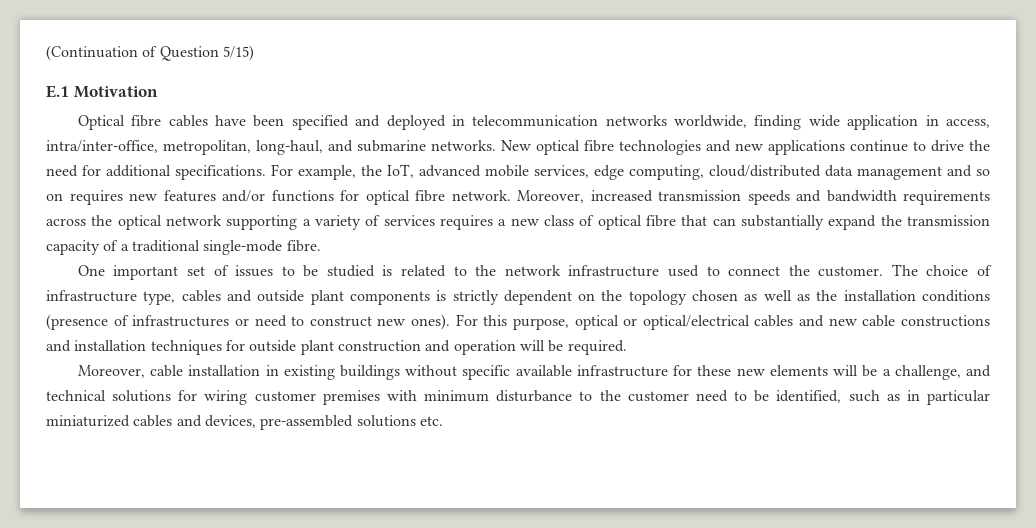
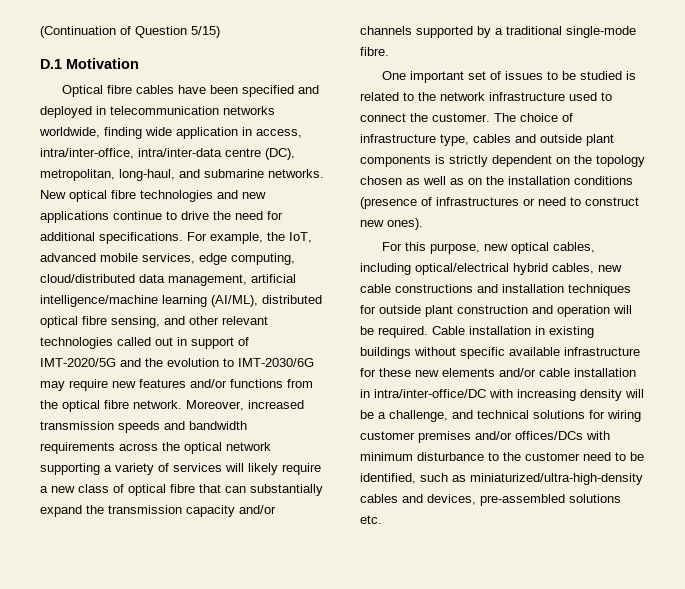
[46,85,69,98] E.1 -> [40,59,62,69] D.1
(158, 146) none -> [138,148,295,160] intra/inter-data centre (DC),
[857,165,990,180] [46,190,123,205] management and so on requires -> [168,274,296,286] [40,295,322,307] [40,316,268,328] [40,337,249,349] [40,358,314,367] [40,379,108,391] management, artificial intelligence/machine learning (AI/ML), distributed optical fibre sensing, and other relevant technologies called out in support of IMT-2020/5G and the evolution to IMT-2030/6G may require
[340,190,359,201] for -> [287,379,313,388] [40,400,58,409] from the
[439,215,493,230] requires -> [225,463,321,475] will likely require
[103,240,119,251] of -> [239,505,276,514] [360,26,491,38] and/or channels supported by
(811, 297) none -> [468,178,482,185] on
(451, 322) none -> (423, 224) //
[574,315,825,330] optical or optical/electrical cables and -> [483,242,595,254] [360,263,594,275] new optical cables, including optical/electrical hybrid cables,
[77,365,184,378] // Moreover, cable -> [432,326,465,335] Cable
(828, 370) none -> [499,368,636,377] [360,389,622,401] and/or cable installation in intra/inter-office/DC with increasing density
(380, 397) none -> [475,431,583,440] and/or offices/DCs
[906,390,990,405] [46,415,130,427] in particular miniaturized -> [470,473,643,485] miniaturized/ultra-high-density

